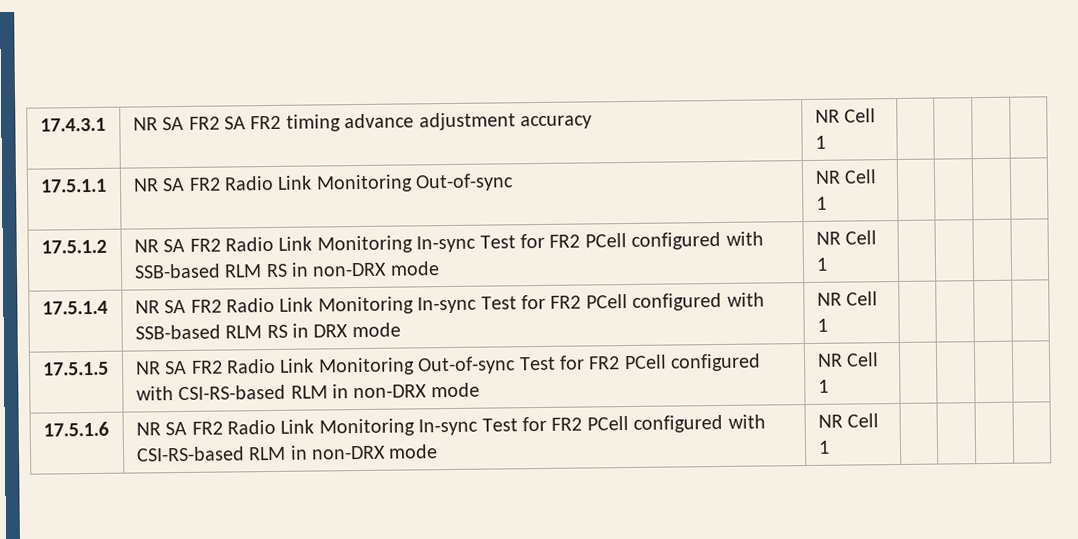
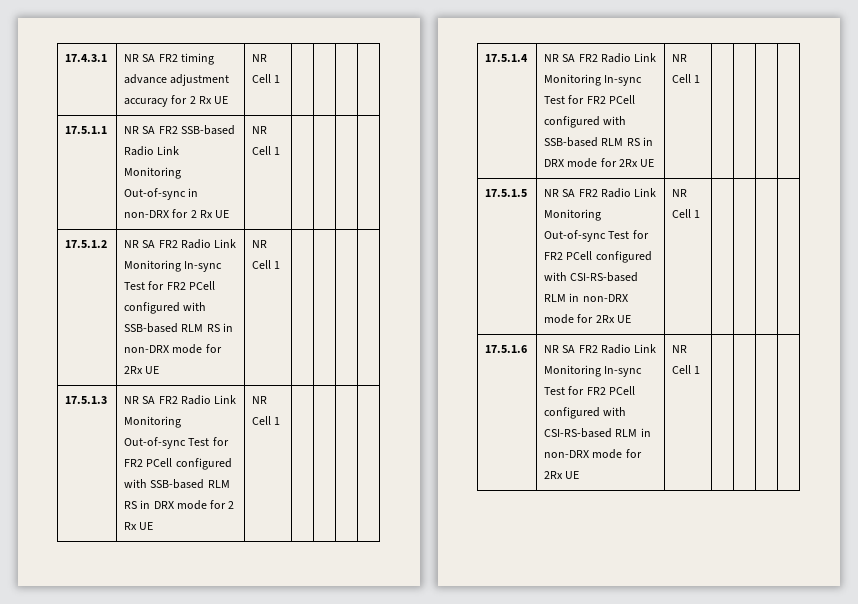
[224,115,282,130] SA FR2 -> (178, 58) none
(593, 122) none -> [171,95,229,104] for 2 Rx UE
[224,173,515,193] Radio Link Monitoring Out-of-sync -> [180,125,235,135] [124,146,180,156] [124,167,182,179] [124,188,199,200] [124,209,230,218] SSB-based Radio Link Monitoring Out-of-sync in non-DRX for 2 Rx UE
(440, 268) none -> [205,344,222,353] [124,366,160,374] [252,240,268,248] [252,260,281,269] [65,396,108,404] [124,395,237,405] [124,416,182,428] [124,437,229,449] [124,458,232,470] [124,479,230,489] [124,500,235,510] [124,522,154,530] for 2Rx UE | NR Cell 1 | | | | // 17.5.1.3 | NR SA FR2 Radio Link Monitoring Out-of-sync Test for FR2 PCell configured with SSB-based RLM RS in DRX mode for 2 Rx UE
(401, 330) none -> [600,158,655,167] for 2Rx UE
(480, 390) none -> [577,314,631,323] for 2Rx UE
(439, 451) none -> [625,449,642,458] [544,471,580,479] for 2Rx UE

